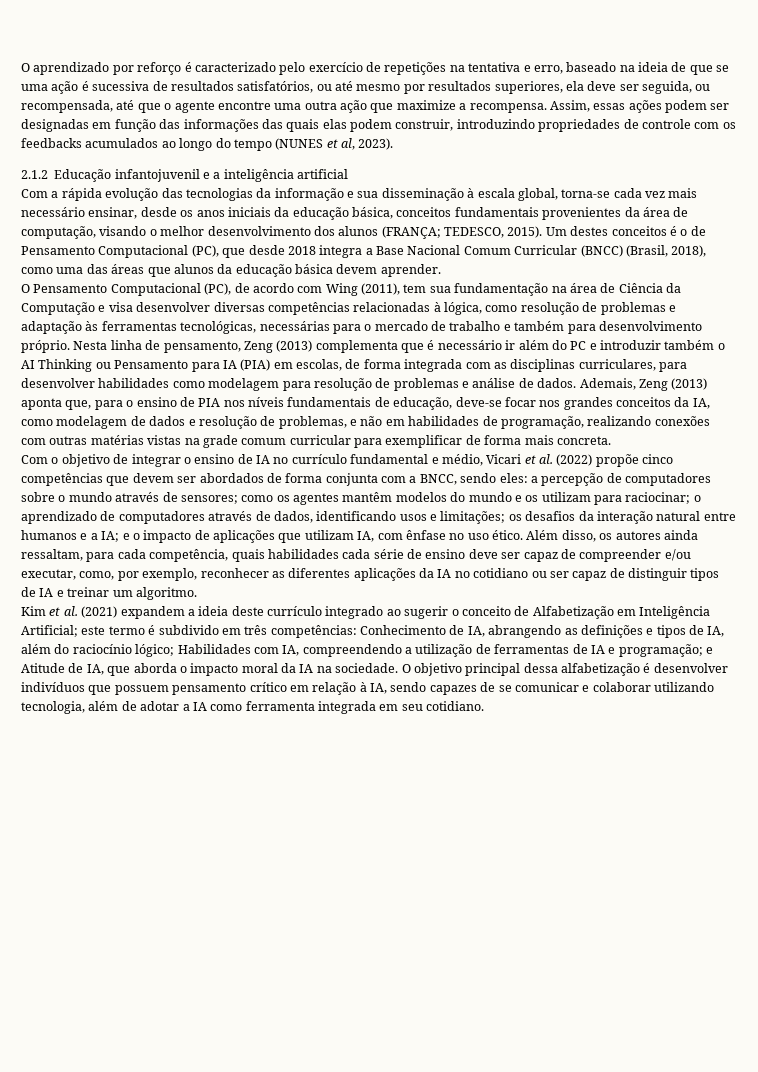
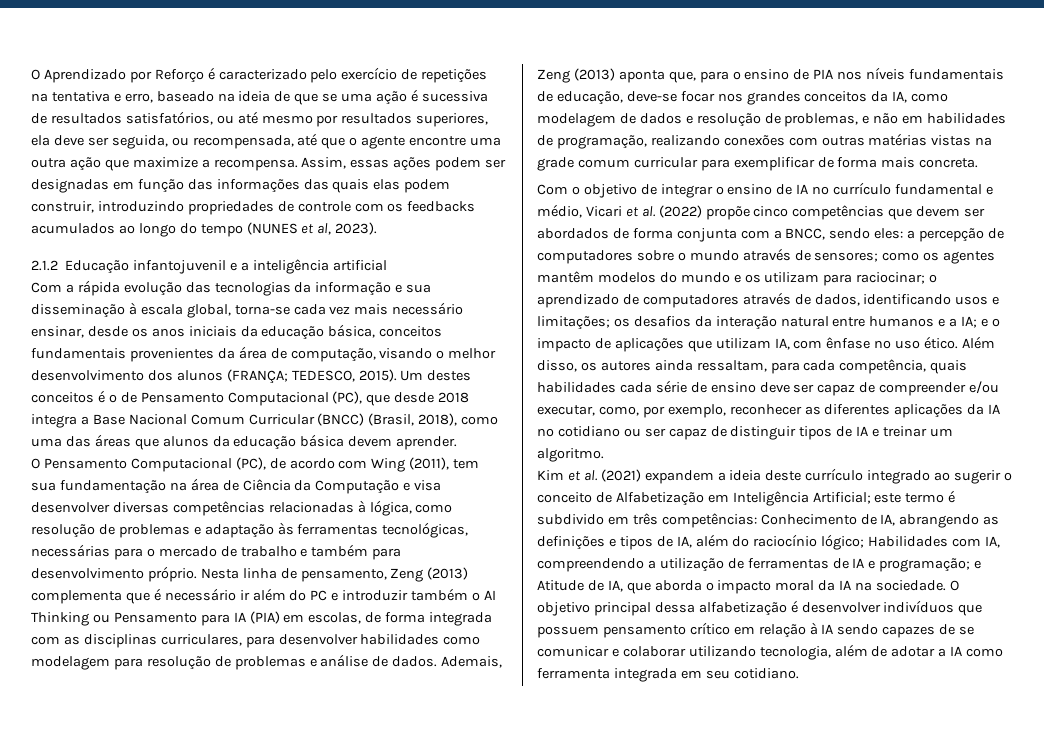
[21,62,182,75] O aprendizado por reforço -> [31,69,204,83] O Aprendizado por Reforço
[370,683,387,694] IA, -> [821,624,834,634] IA

